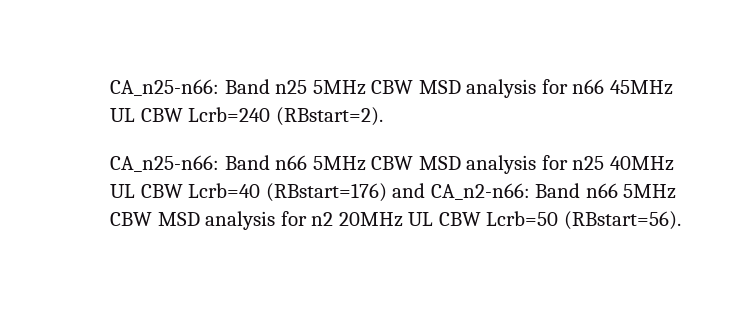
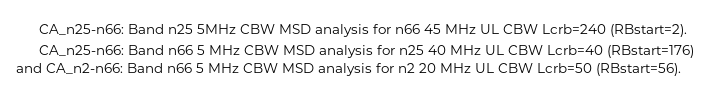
[609,80,673,95] 45MHz -> [424,24,477,34] 45 MHz
[312,156,366,171] 5MHz -> [197,45,241,55] 5 MHz
[609,156,674,171] 40MHz -> [428,45,482,55] 40 MHz
[623,184,677,199] 5MHz -> [196,63,239,73] 5 MHz
[338,212,403,227] 20MHz -> [419,63,471,73] 20 MHz

